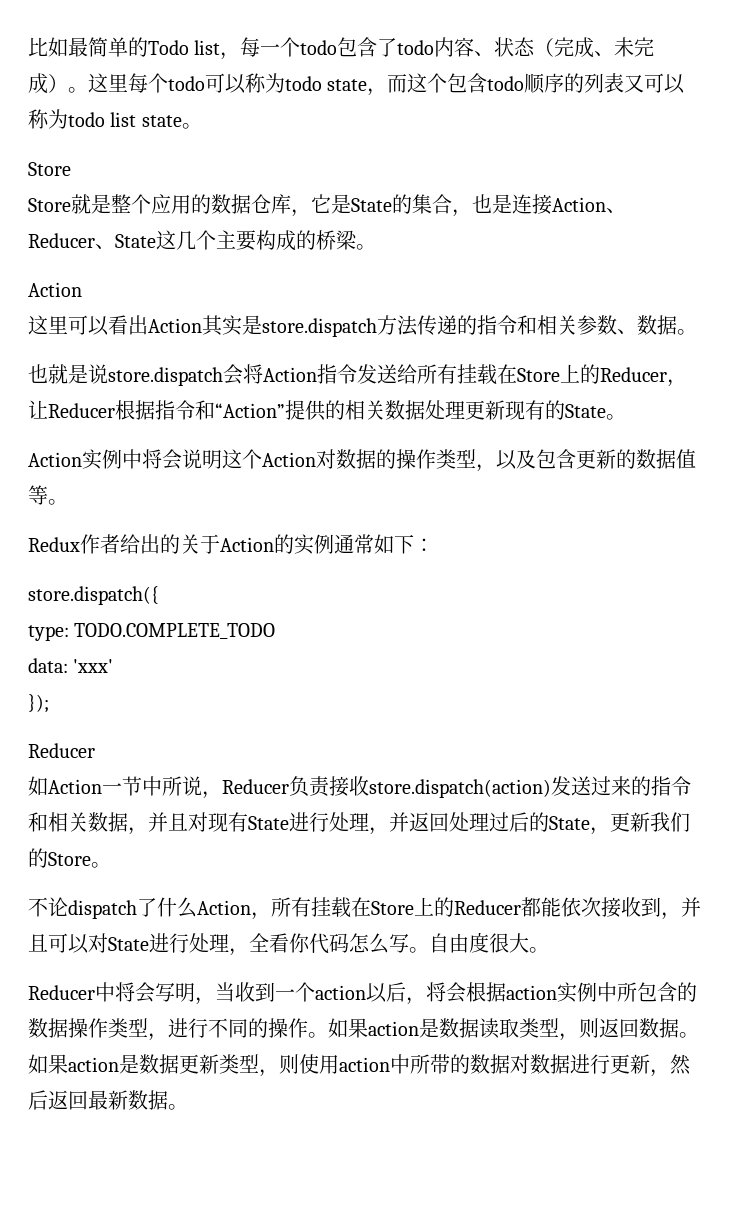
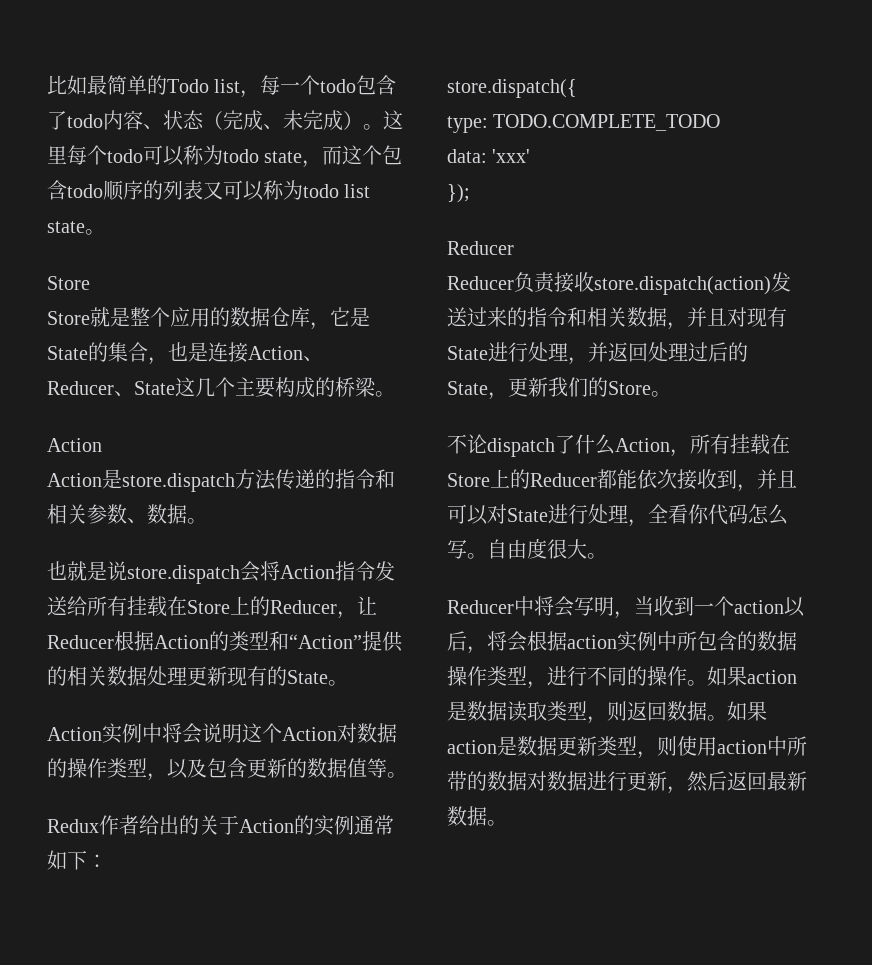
[28,315,242,336] 这里可以看出Action其实 -> [47,473,102,487] Action
[155,400,195,420] 指令 -> [154,631,269,651] Action的类型
[28,776,222,799] 如Action一节中所说， -> (514, 248) none

